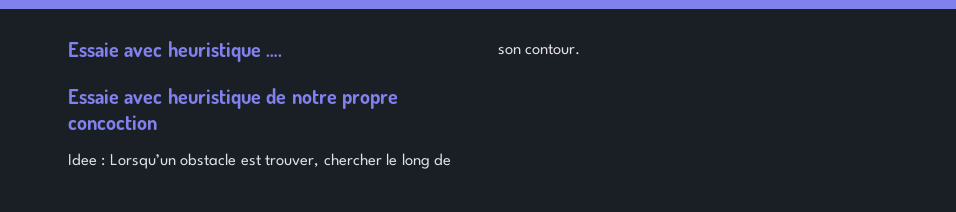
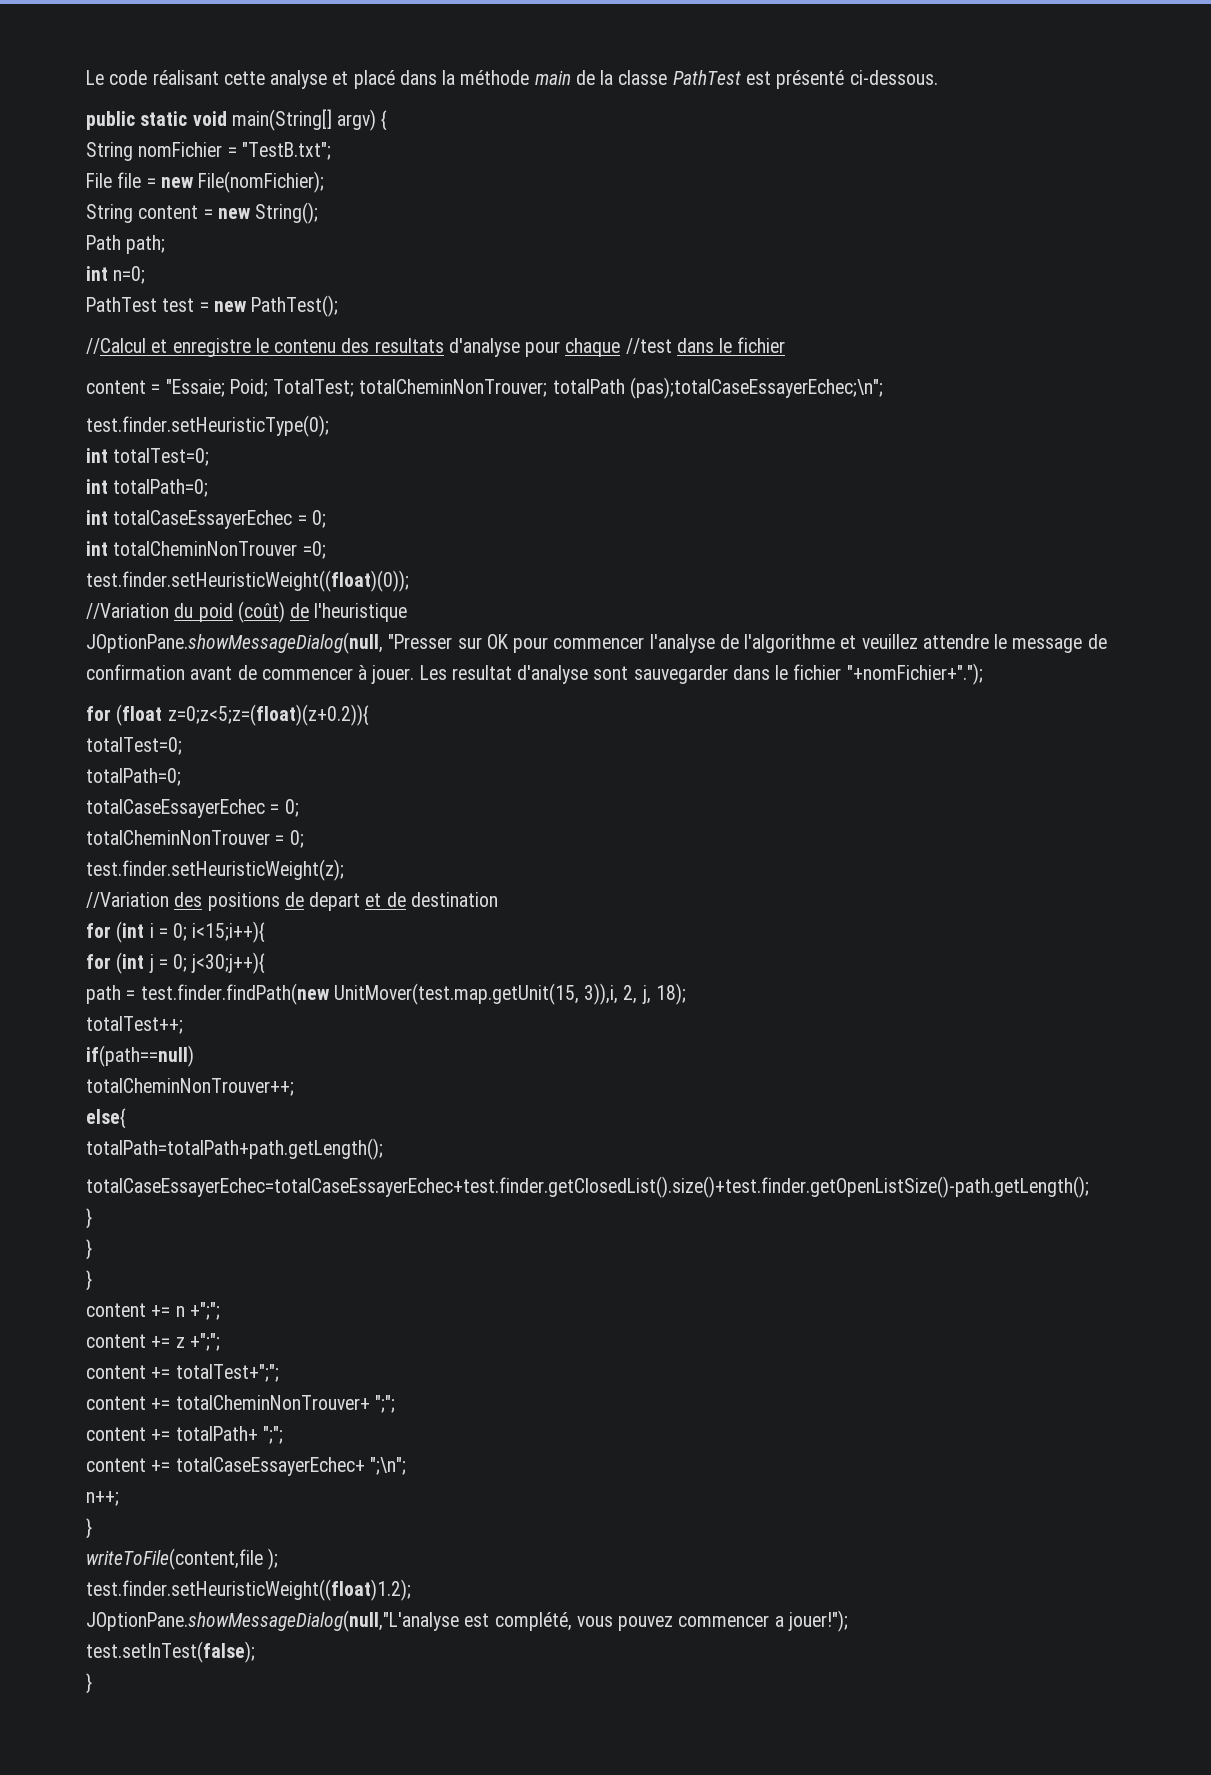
[68,41,283,62] [68,88,398,109] [68,115,157,130] [68,153,452,169] [498,44,581,55] Essaie avec heuristique …. // Essaie avec heuristique de notre propre concoction // Idee : Lorsqu’un obstacle est trouver, chercher le long de son contour. -> [86,70,938,89] [86,109,388,131] [86,142,331,161] [86,171,325,193] [86,202,319,224] [86,235,166,254] [86,266,146,284] [86,295,339,317] [86,337,786,357] [86,377,883,399] [86,415,329,437] [86,448,210,466] [86,479,209,497] [86,510,326,529] [86,541,326,559] [86,570,409,592] [86,601,408,623] [86,632,1107,654] [86,663,983,685] [86,704,369,726] [86,737,182,755] [86,768,181,786] [86,799,299,818] [86,830,304,848] [86,859,344,881] [86,892,498,911] [86,921,266,943] [86,952,266,974] [86,983,686,1005] [86,1016,183,1034] [86,1045,194,1067] [86,1078,294,1096] [86,1108,126,1129] [86,1138,383,1160] [86,1176,1089,1198] [86,1208,92,1229] [86,1239,92,1260] [86,1270,92,1291] [86,1302,220,1320] [86,1333,220,1351] [86,1364,279,1382] [86,1395,395,1413] [86,1426,283,1444] [86,1457,406,1476] [86,1491,119,1506] [86,1518,92,1539] [86,1548,279,1570] [86,1579,411,1601] [86,1610,848,1632] [86,1641,255,1663] [86,1673,92,1694] Le code réalisant cette analyse et placé dans la méthode main de la classe PathTest est présenté ci-dessous. // public static void main(String[] argv) { // String nomFichier = "TestB.txt"; // File file = new File(nomFichier); // String content = new String(); // Path path; // int n=0; // PathTest test = new PathTest(); // //Calcul et enregistre le contenu des resultats d'analyse pour chaque //test dans le fichier // content = "Essaie; Poid; TotalTest; totalCheminNonTrouver; totalPath (pas);totalCaseEssayerEchec;\n"; // test.finder.setHeuristicType(0); // int totalTest=0; // int totalPath=0; // int totalCaseEssayerEchec = 0; // int totalCheminNonTrouver =0; // test.finder.setHeuristicWeight((float)(0)); // //Variation du poid (coût) de l'heuristique // JOptionPane.showMessageDialog(null, "Presser sur OK pour commencer l'analyse de l'algorithme et veuillez attendre le message de confirmation avant de commencer à jouer. Les resultat d'analyse sont sauvegarder dans le fichier "+nomFichier+"."); // for (float z=0;z<5;z=(float)(z+0.2)){ // totalTest=0; // totalPath=0; // totalCaseEssayerEchec = 0; // totalCheminNonTrouver = 0; // test.finder.setHeuristicWeight(z); // //Variation des positions de depart et de destination // for (int i = 0; i<15;i++){ // for (int j = 0; j<30;j++){ // path = test.finder.findPath(new UnitMover(test.map.getUnit(15, 3)),i, 2, j, 18); // totalTest++; // if(path==null) // totalCheminNonTrouver++; // else{ // totalPath=totalPath+path.getLength(); // totalCaseEssayerEchec=totalCaseEssayerEchec+test.finder.getClosedList().size()+test.finder.getOpenListSize()-path.getLength(); // } // } // } // content += n +";"; // content += z +";"; // content += totalTest+";"; // content += totalCheminNonTrouver+ ";"; // content += totalPath+ ";"; // content += totalCaseEssayerEchec+ ";\n"; // n++; // } // writeToFile(content,file ); // test.finder.setHeuristicWeight((float)1.2); // JOptionPane.showMessageDialog(null,"L'analyse est complété, vous pouvez commencer a jouer!"); // test.setInTest(false); // }

